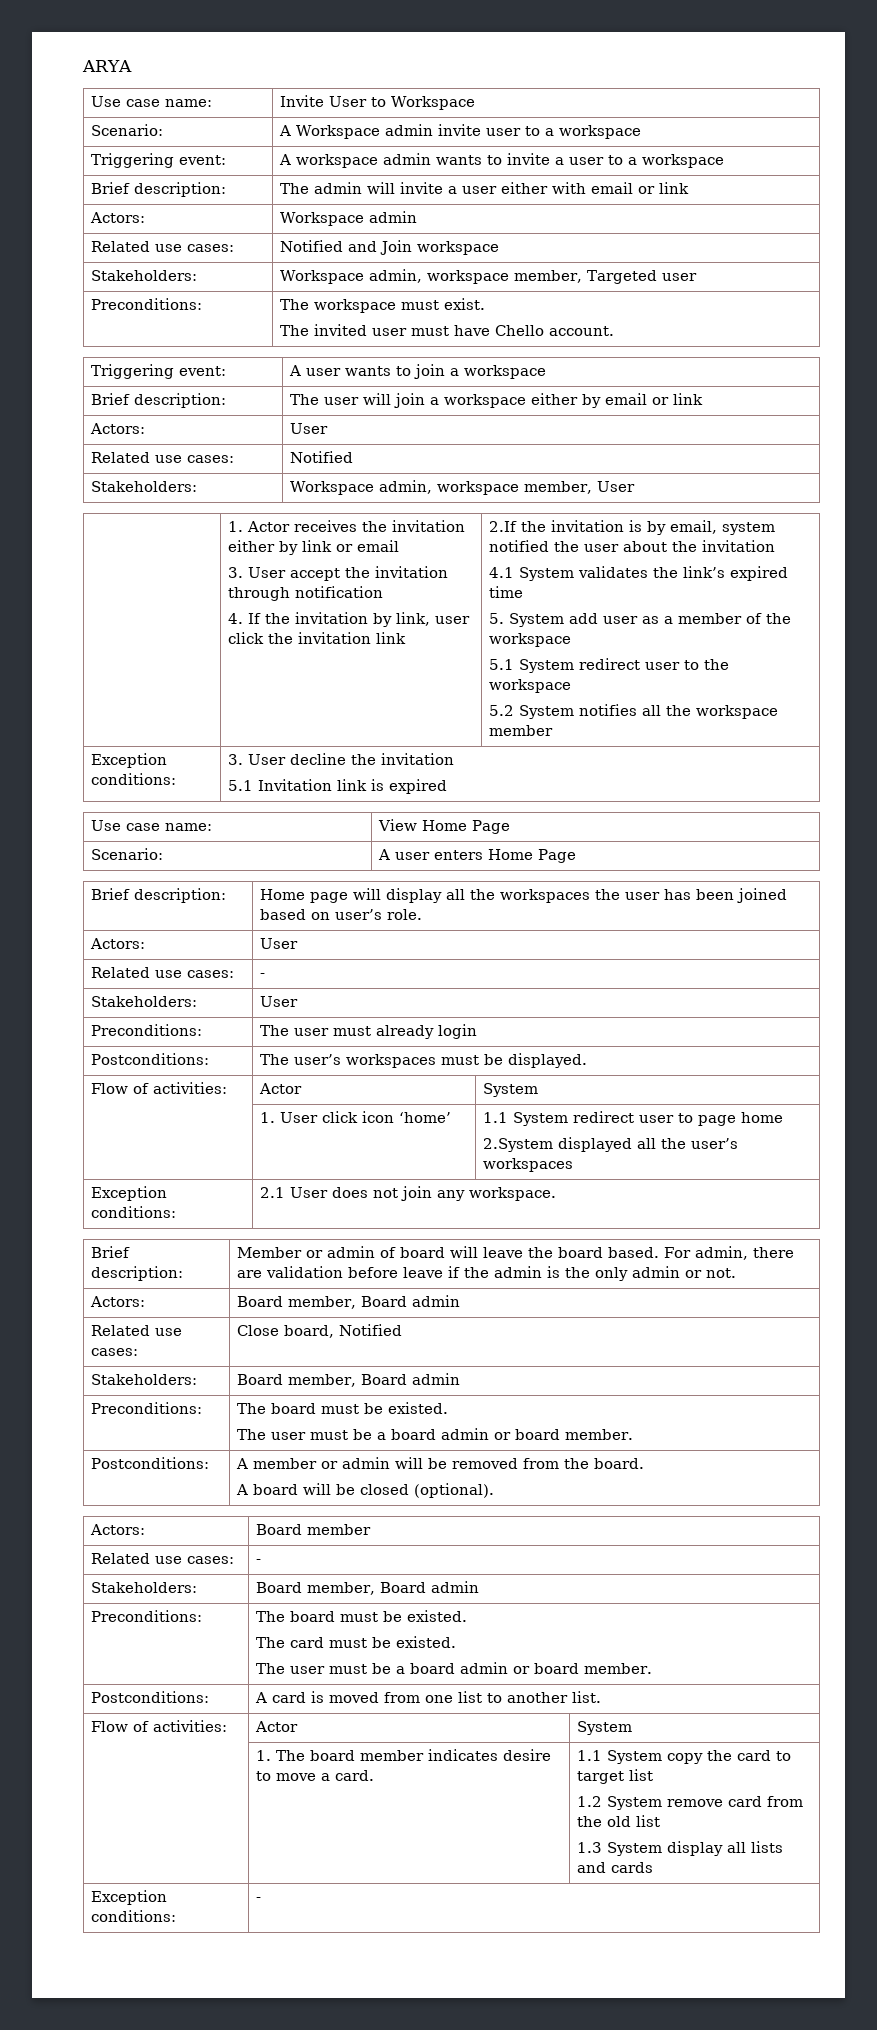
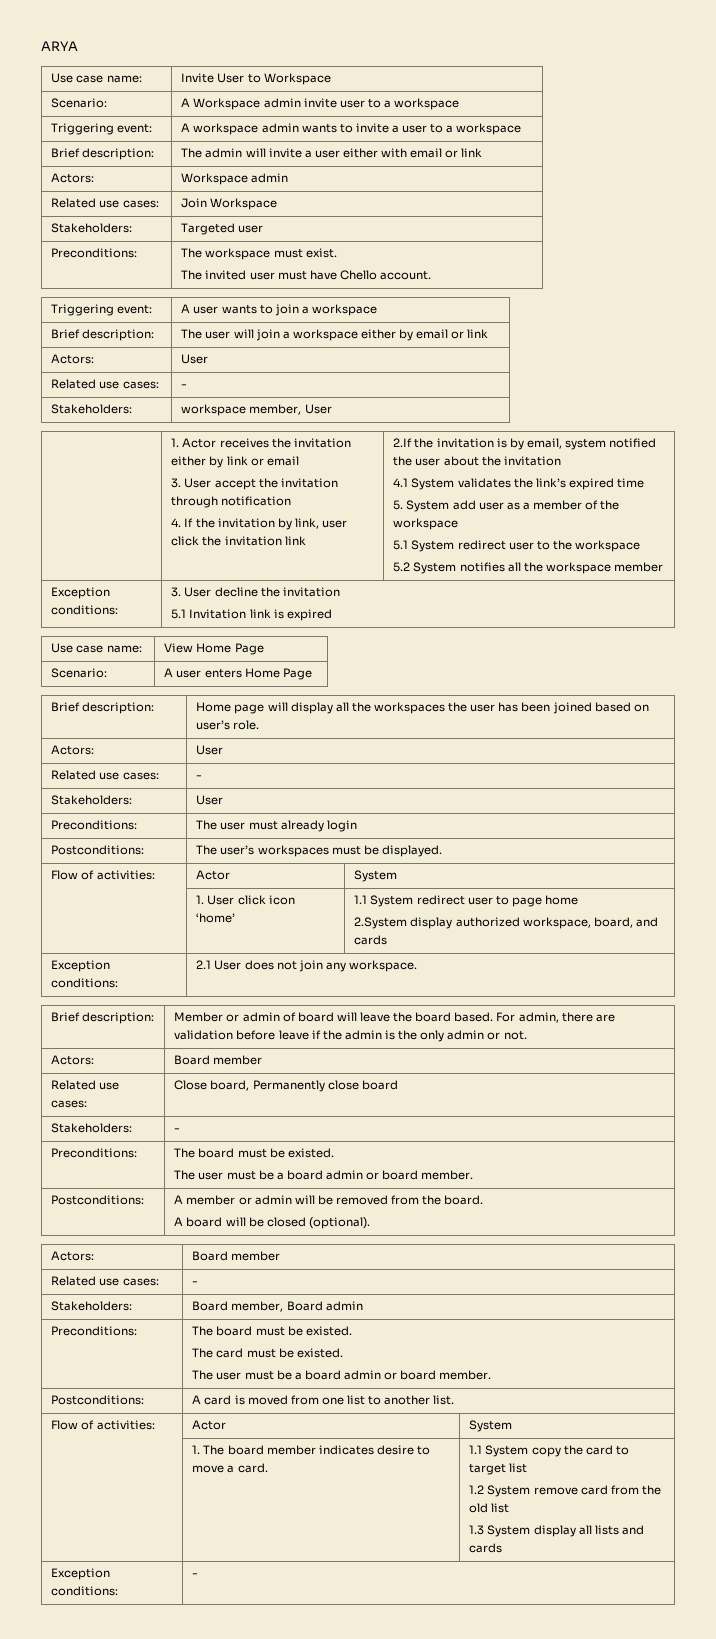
[279,240,499,255] [90,270,197,281] [279,269,582,284] Notified and Join workspace // Stakeholders: | Workspace admin, workspace member, -> [181,198,278,210] [51,223,133,233] Join Workspace // Stakeholders: |
[289,451,353,463] [90,481,197,492] [289,480,432,495] Notified // Stakeholders: | Workspace admin, -> [181,384,188,388] [51,404,133,414] - // Stakeholders: |
[557,1137,738,1152] [482,1158,573,1172] displayed all the user’s workspaces -> [410,917,658,929] [354,935,388,945] display authorized workspace, board, and cards
[287,1295,460,1309] member, Board admin -> [213,1055,263,1065] member
[338,1324,402,1336] [90,1374,197,1385] [236,1373,460,1387] Notified // Stakeholders: | Board member, Board admin -> [252,1080,398,1092] [51,1123,133,1133] [174,1128,181,1132] Permanently close board // Stakeholders: | -

